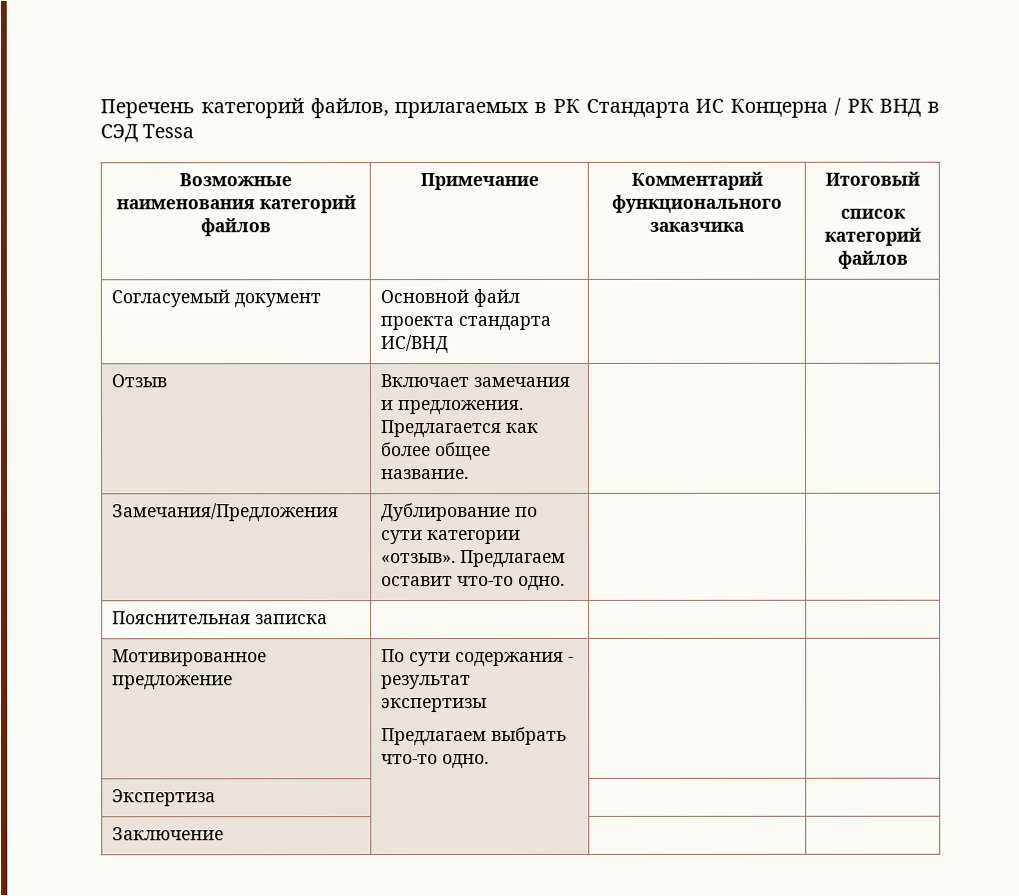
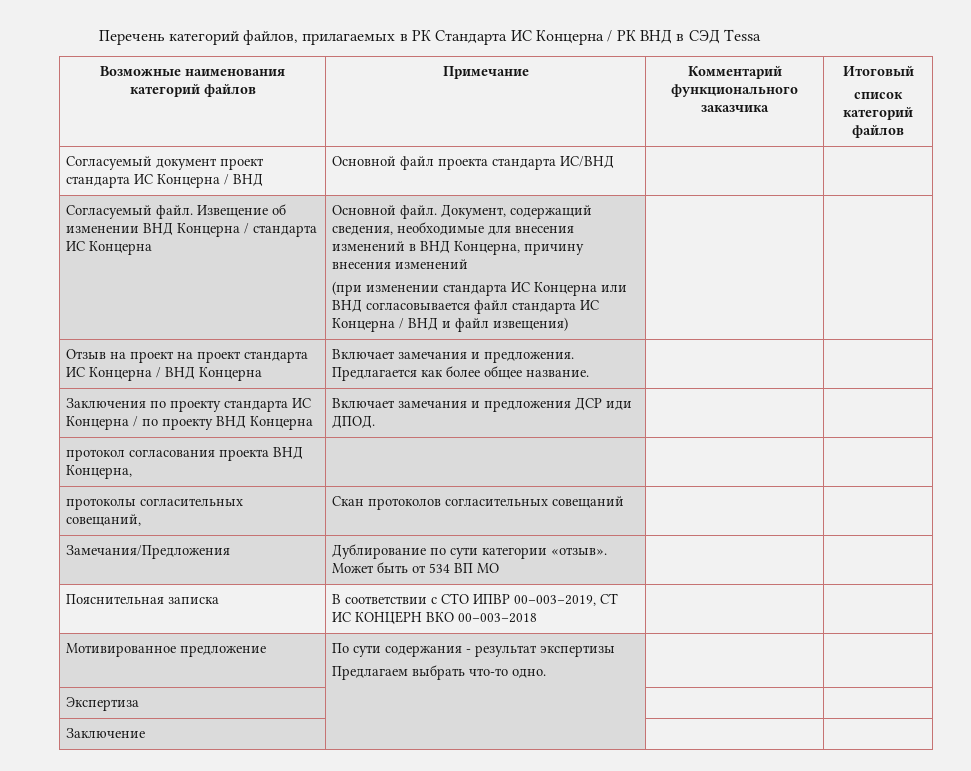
(321, 301) none -> [219,158,264,170] [65,173,263,188] проект стандарта ИС Концерна / ВНД
[110,374,167,388] Отзыв -> [65,204,286,219] [65,222,317,237] [65,241,152,255] [331,204,592,219] [331,222,574,235] [331,240,584,255] [331,259,468,269] [331,281,627,296] [331,299,599,314] [331,317,568,332] [65,349,308,363] [65,366,262,381] Согласуемый файл. Извещение об изменении ВНД Концерна / стандарта ИС Концерна | Основной файл. Документ, содержащий сведения, необходимые для внесения изменений в ВНД Концерна, причину внесения изменений // (при изменении стандарта ИС Концерна или ВНД согласовывается файл стандарта ИС Концерна / ВНД и файл извещения) | | // Отзыв на проект на проект стандарта ИС Концерна / ВНД Концерна
(469, 474) none -> [65,398,311,412] [65,415,313,430] [331,397,632,412] [331,415,375,429] [65,446,303,461] [65,465,132,479] [65,498,243,510] [65,514,141,526] [331,496,624,510] // Заключения по проекту стандарта ИС Концерна / по проекту ВНД Концерна | Включает замечания и предложения ДСР иди ДПОД. | | // протокол согласования проекта ВНД Концерна, | | | // протоколы согласительных совещаний, | Скан протоколов согласительных совещаний | |
[459,549,566,569] [380,575,565,591] [111,611,328,625] Предлагаем оставит что-то одно. | | // Пояснительная записка | -> [331,562,499,573] [65,594,219,604] [331,593,618,606] [331,611,537,625] Может быть от 534 ВП МО | | // Пояснительная записка | В соответствии с СТО ИПВР 00–003–2019, СТ ИС КОНЦЕРН ВКО 00–003–2018

